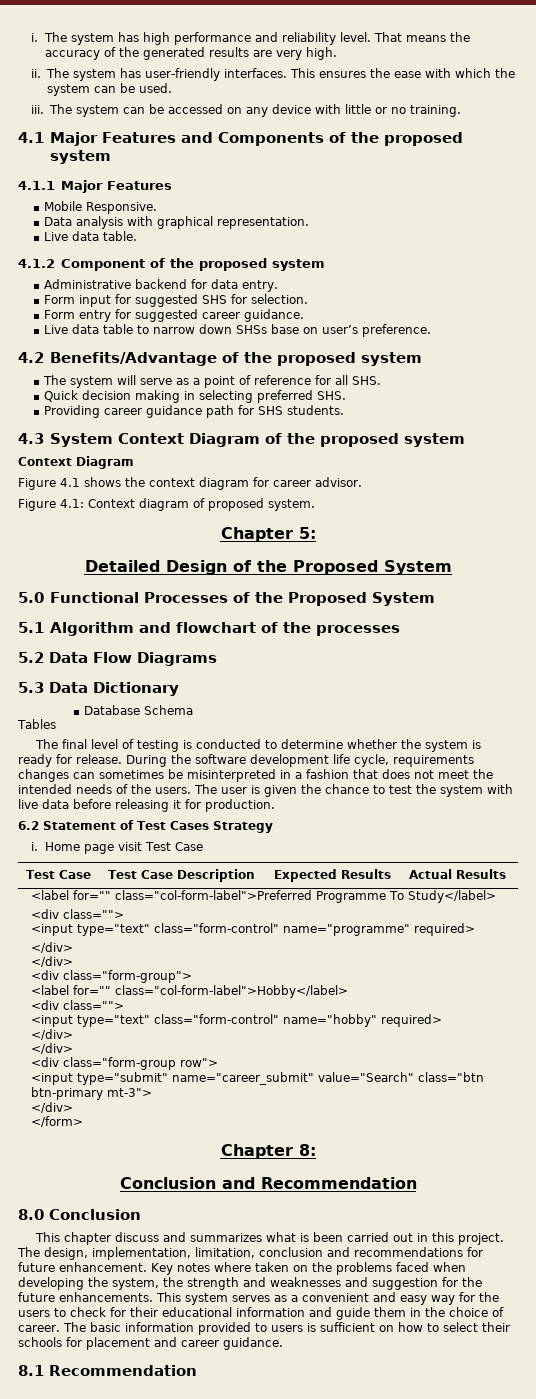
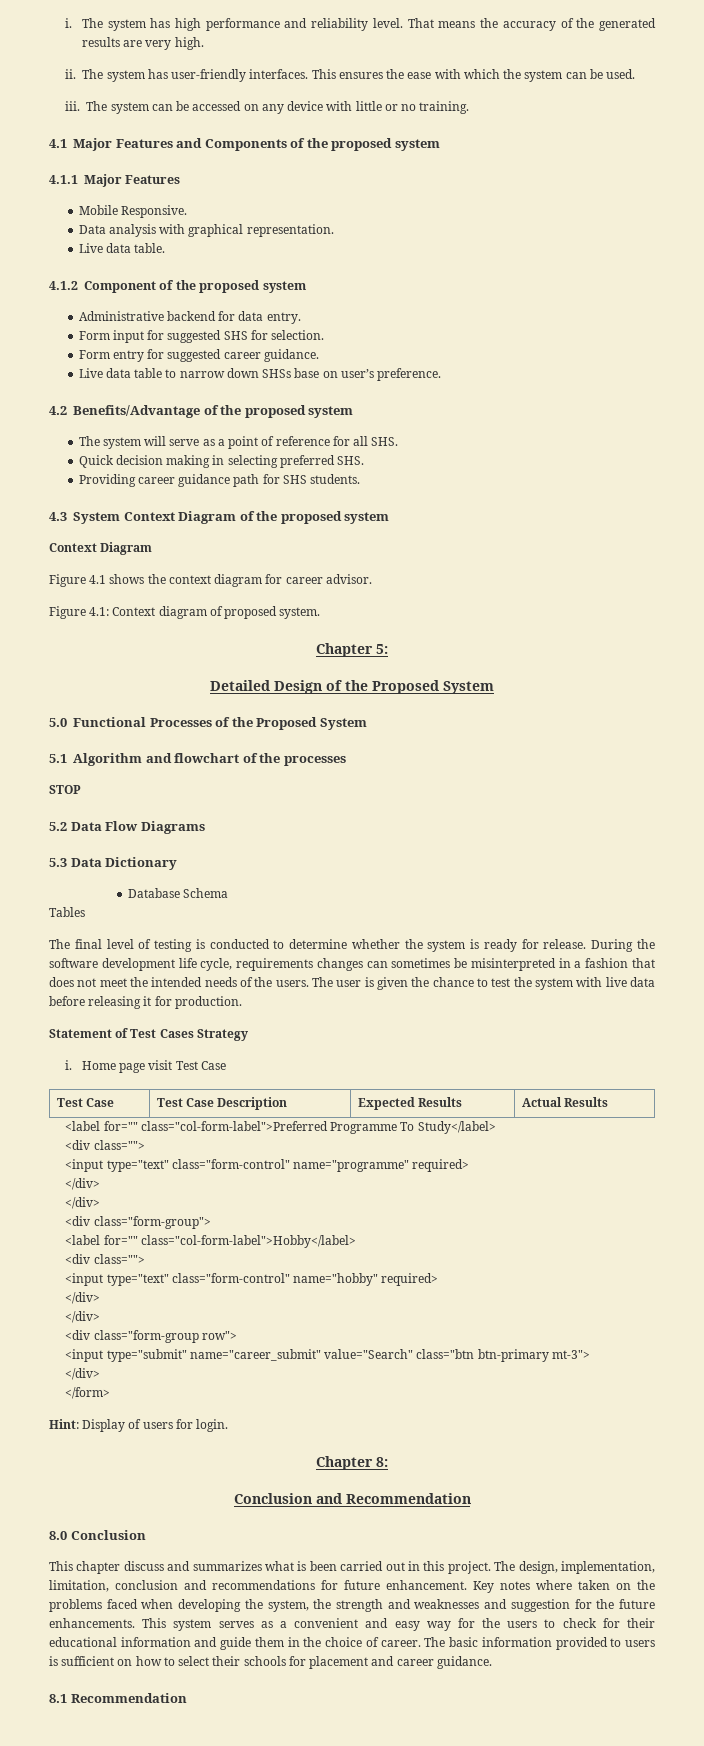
(400, 630) none -> [49,785,81,794] // STOP
[18,821,39,830] 6.2 -> (242, 1002) none
(84, 1121) none -> [49,1419,229,1432] // Hint: Display of users for login.

